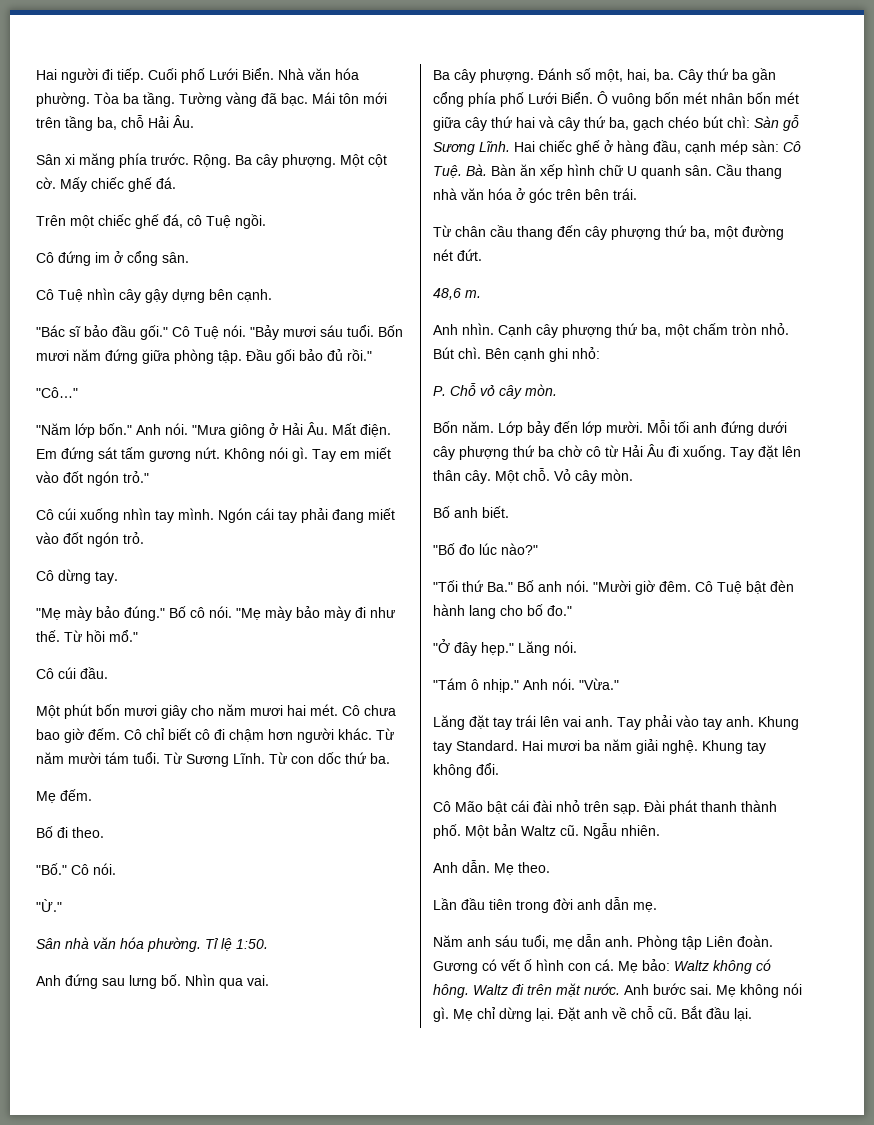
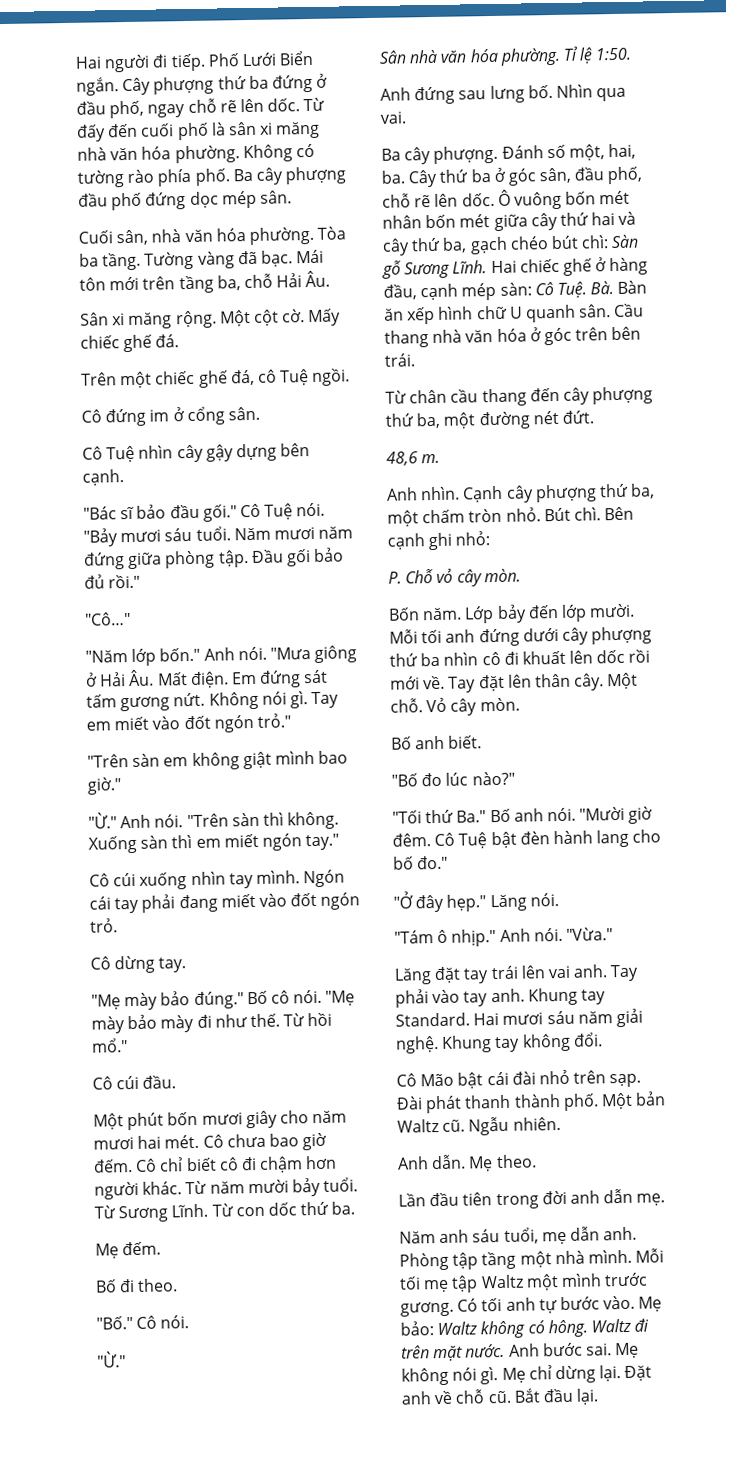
[148,68,304,83] Cuối phố Lưới Biển. Nhà -> [207,50,315,67] [76,73,329,96] [76,97,326,119] [76,121,321,142] [77,143,315,164] [77,166,347,188] [78,190,292,211] [78,229,182,246] Phố Lưới Biển ngắn. Cây phượng thứ ba đứng ở đầu phố, ngay chỗ rẽ lên dốc. Từ đấy đến cuối phố là sân xi măng nhà văn hóa phường. Không có tường rào phía phố. Ba cây phượng đầu phố đứng dọc mép sân. // Cuối sân, nhà
[119,153,336,168] phía trước. Rộng. Ba cây phượng. -> [175,310,217,329] rộng.
[378,325,403,337] Bốn -> [233,527,271,541] Năm
(149, 477) none -> [87,750,349,771] [87,777,121,795] [88,811,340,830] [88,833,340,854] // "Trên sàn em không giật mình bao giờ." // "Ừ." Anh nói. "Trên sàn thì không. Xuống sàn thì em miết ngón tay."
[105,752,129,764] tám -> [291,1177,321,1197] bảy
[752,68,776,83] [433,92,593,107] gần cổng phía phố Lưới Biển. -> [493,166,644,186] [382,192,495,208] ở góc sân, đầu phố, chỗ rẽ lên dốc.
[558,444,726,460] chờ cô từ Hải Âu đi xuống. -> [443,649,651,666] [390,675,446,690] nhìn cô đi khuất lên dốc rồi mới về.
[584,740,600,751] ba -> [546,1010,575,1025] sáu
[706,935,773,947] [433,959,614,974] Liên đoàn. Gương có vết ố hình con cá. -> [481,1248,665,1270] [399,1272,649,1293] [400,1295,636,1317] tầng một nhà mình. Mỗi tối mẹ tập Waltz một mình trước gương. Có tối anh tự bước vào.

